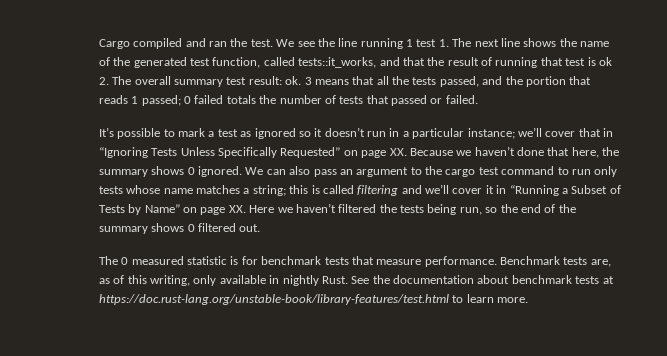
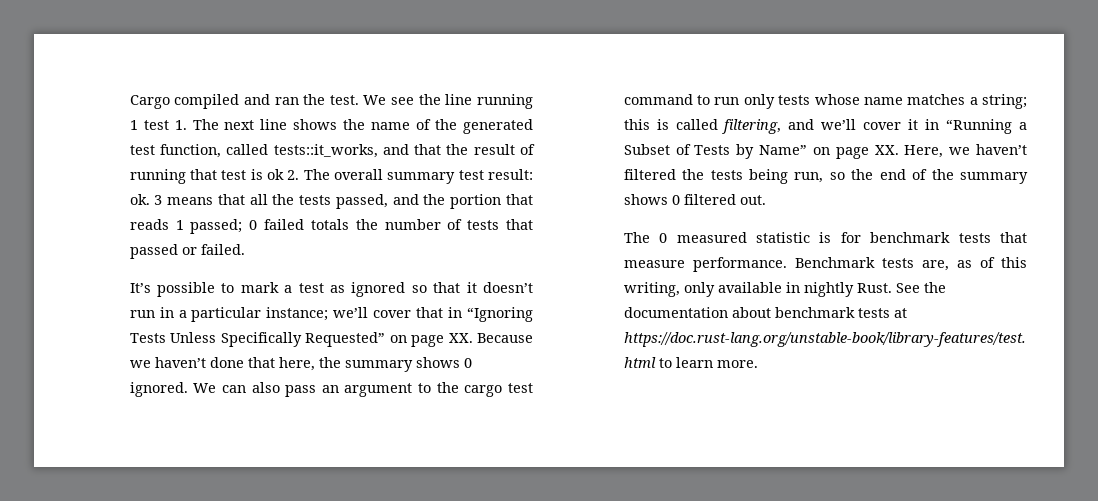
(311, 134) none -> [433,282,461,293] that
[357,185,399,196] filtering -> [721,119,782,134] filtering,
[249,205,275,213] Here -> [904,145,944,158] Here,

